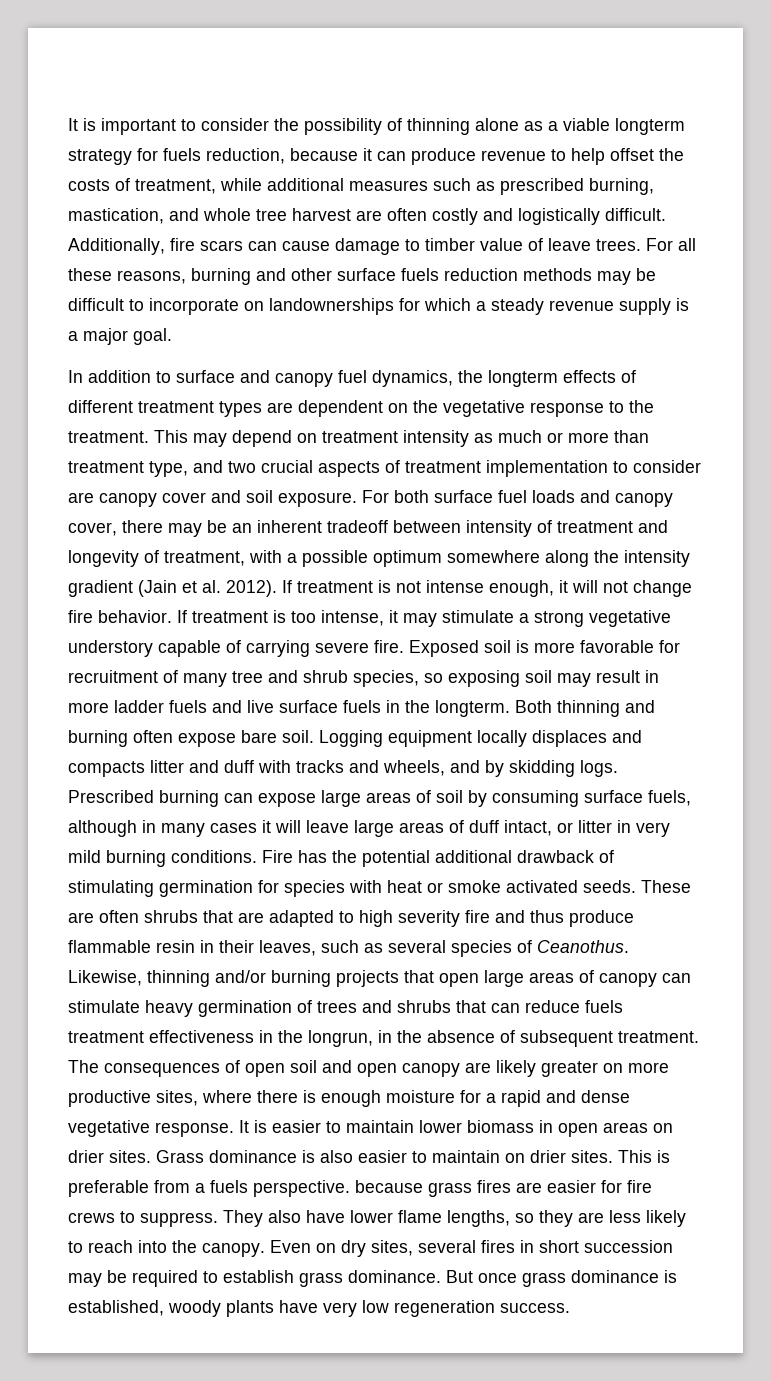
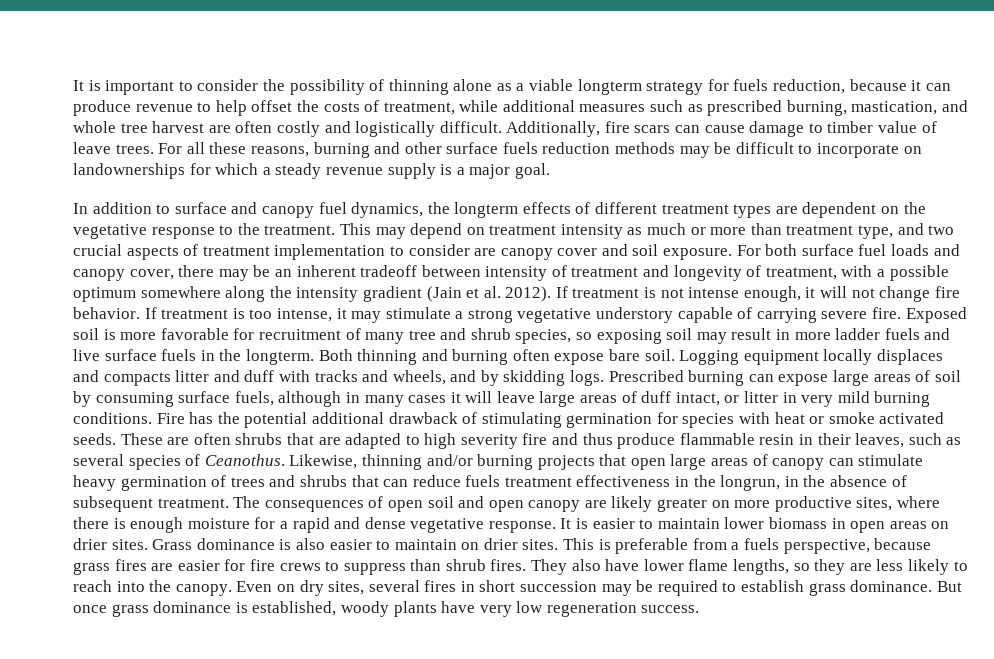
[253,1180,350,1197] perspective. -> [783,539,870,554] perspective,
[140,1212,218,1227] suppress. -> [343,559,527,575] suppress than shrub fires.

